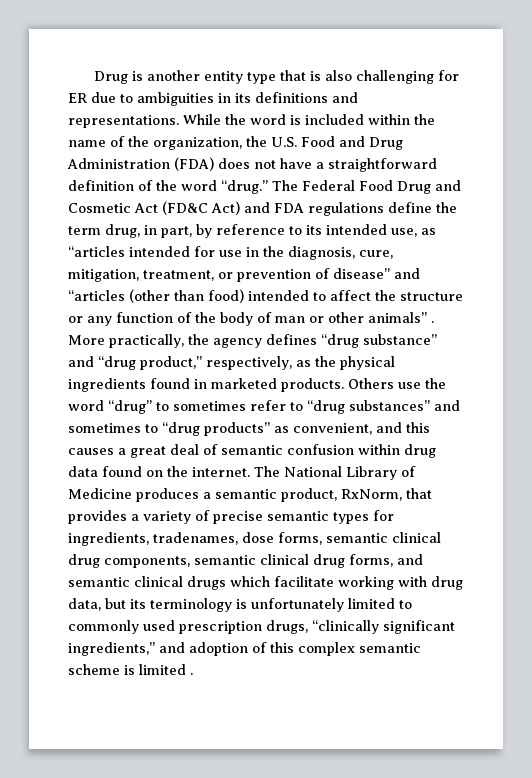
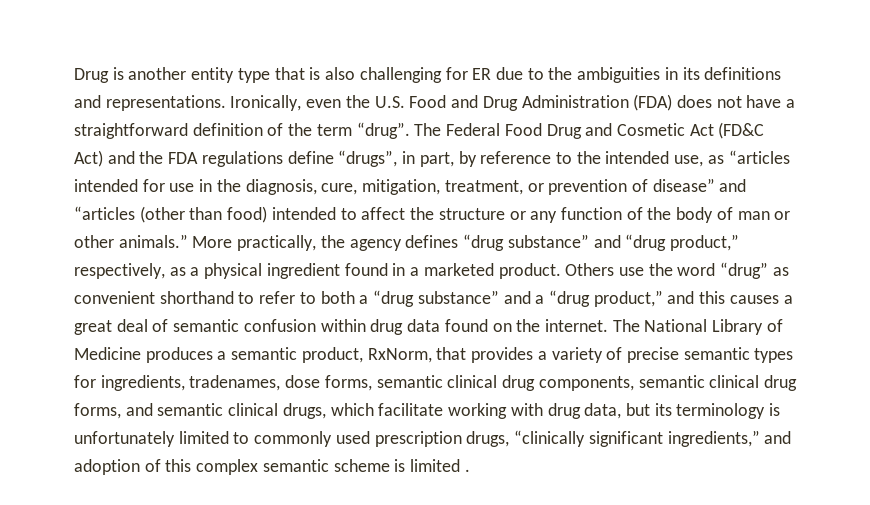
(133, 98) none -> [548,67,573,80] the
[183,114,435,125] [68,136,242,150] While the word is included within the name of the organization, -> [230,95,342,111] Ironically, even
[181,180,268,194] word “drug.” -> [316,122,410,139] term “drug”.
(270, 207) none -> [139,151,164,164] the
[436,202,457,213] [68,224,140,238] the term drug, -> [338,150,398,167] “drugs”,
[306,225,322,235] its -> [576,151,601,164] the
[368,312,434,323] animals” . -> [118,234,188,248] animals.”
[315,356,395,370] [68,378,344,392] the physical ingredients found in marketed products. -> [190,263,561,279] a physical ingredient found in a marketed product.
[156,400,460,414] [68,422,372,436] to sometimes refer to “drug substances” and sometimes to “drug products” as convenient, -> [772,267,789,276] [74,290,663,307] as convenient shorthand to refer to both a “drug substance” and a “drug product,”
[187,576,226,590] drugs -> [282,403,326,419] drugs,

